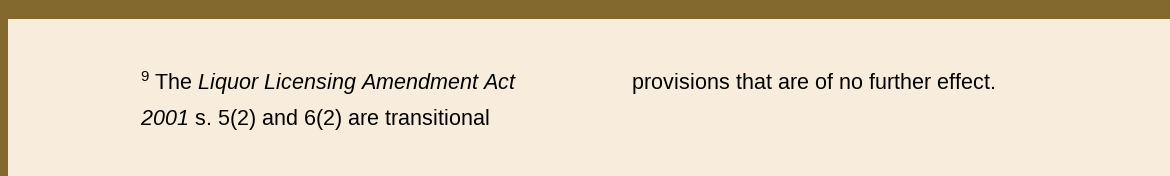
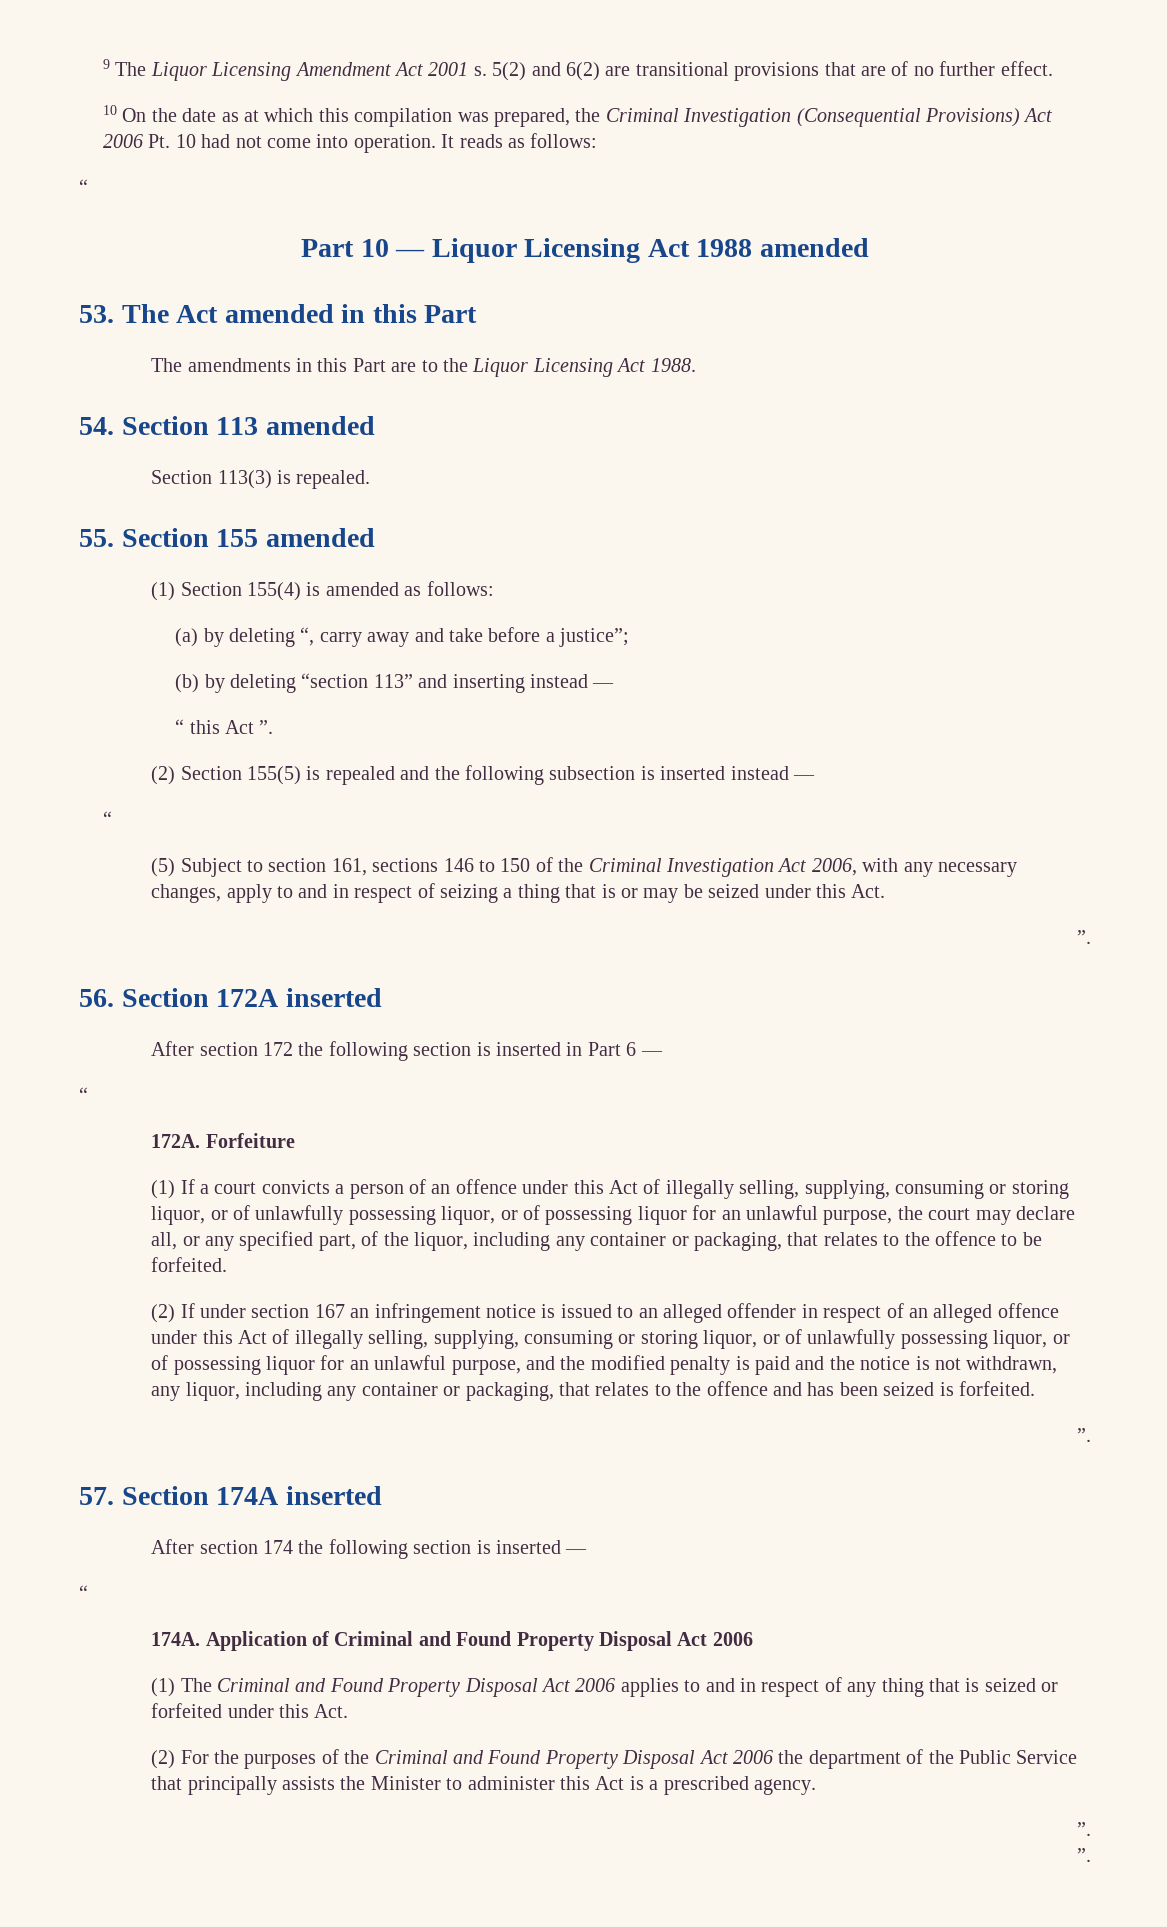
(997, 81) none -> [103,105,1053,127] [103,133,598,153] [79,179,88,194] [301,238,869,263] [79,304,478,323] [151,358,696,377] [79,416,375,435] [151,470,371,489] [79,528,375,547] [151,581,494,601] [175,627,630,647] [175,673,615,693] [175,719,274,734] [151,765,815,785] [103,811,113,826] [151,857,1017,877] [151,883,886,903] [1077,930,1091,944] [79,988,382,1007] [151,1041,663,1061] [79,1087,88,1102] [151,1133,295,1148] [151,1179,1069,1199] [151,1205,1075,1225] [151,1231,1042,1251] [151,1257,228,1272] [151,1303,1059,1323] [151,1329,1070,1349] [151,1355,1058,1375] [151,1381,1035,1401] [1077,1428,1091,1442] [79,1486,382,1505] [151,1539,588,1559] [79,1585,88,1600] [151,1631,753,1651] [151,1677,1059,1697] [151,1703,349,1718] [151,1749,1078,1769] [151,1776,816,1795] [1077,1822,1091,1836] [1077,1848,1091,1862] // 10 On the date as at which this compilation was prepared, the Criminal Investigation (Consequential Provisions) Act 2006 Pt. 10 had not come into operation. It reads as follows: // “ // Part 10 — Liquor Licensing Act 1988 amended // 53. The Act amended in this Part // The amendments in this Part are to the Liquor Licensing Act 1988. // 54. Section 113 amended // Section 113(3) is repealed. // 55. Section 155 amended // (1) Section 155(4) is amended as follows: // (a) by deleting “, carry away and take before a justice”; // (b) by deleting “section 113” and inserting instead — // “ this Act ”. // (2) Section 155(5) is repealed and the following subsection is inserted instead — // “ // (5) Subject to section 161, sections 146 to 150 of the Criminal Investigation Act 2006, with any necessary changes, apply to and in respect of seizing a thing that is or may be seized under this Act. // ”. // 56. Section 172A inserted // After section 172 the following section is inserted in Part 6 — // “ // 172A. Forfeiture // (1) If a court convicts a person of an offence under this Act of illegally selling, supplying, consuming or storing liquor, or of unlawfully possessing liquor, or of possessing liquor for an unlawful purpose, the court may declare all, or any specified part, of the liquor, including any container or packaging, that relates to the offence to be forfeited. // (2) If under section 167 an infringement notice is issued to an alleged offender in respect of an alleged offence under this Act of illegally selling, supplying, consuming or storing liquor, or of unlawfully possessing liquor, or of possessing liquor for an unlawful purpose, and the modified penalty is paid and the notice is not withdrawn, any liquor, including any container or packaging, that relates to the offence and has been seized is forfeited. // ”. // 57. Section 174A inserted // After section 174 the following section is inserted — // “ // 174A. Application of Criminal and Found Property Disposal Act 2006 // (1) The Criminal and Found Property Disposal Act 2006 applies to and in respect of any thing that is seized or forfeited under this Act. // (2) For the purposes of the Criminal and Found Property Disposal Act 2006 the department of the Public Service that principally assists the Minister to administer this Act is a prescribed agency. // ”. // ”.

